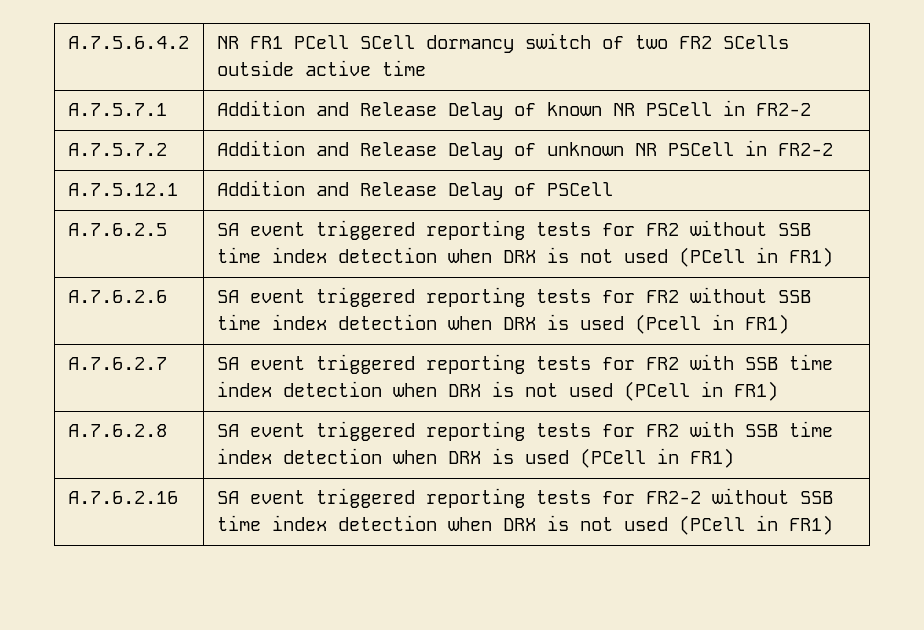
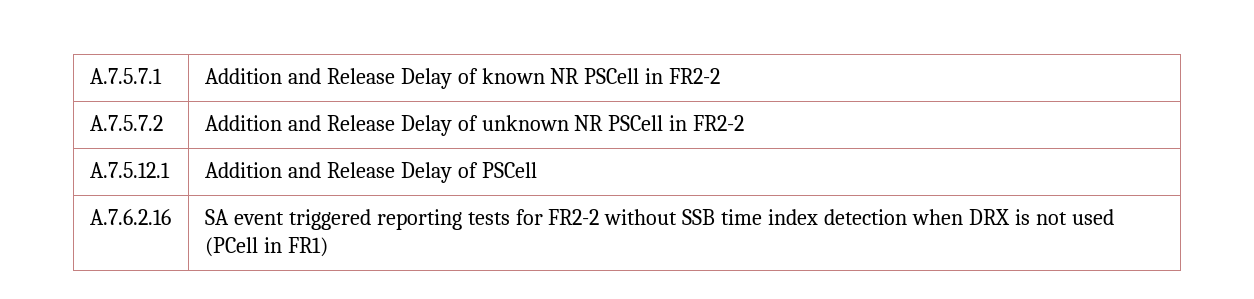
[67,36,189,49] [216,33,789,53] [216,60,426,76] A.7.5.6.4.2 | NR FR1 PCell SCell dormancy switch of two FR2 SCells outside active time // -> (89, 76) none
[67,223,167,236] [216,220,811,240] [216,247,833,267] [67,290,167,303] [216,287,811,307] [216,314,789,334] [67,357,167,370] [216,354,833,374] [216,381,778,401] [67,424,167,437] [216,421,833,441] [216,448,734,468] // A.7.6.2.5 | SA event triggered reporting tests for FR2 without SSB time index detection when DRX is not used (PCell in FR1) // A.7.6.2.6 | SA event triggered reporting tests for FR2 without SSB time index detection when DRX is used (Pcell in FR1) // A.7.6.2.7 | SA event triggered reporting tests for FR2 with SSB time index detection when DRX is not used (PCell in FR1) // A.7.6.2.8 | SA event triggered reporting tests for FR2 with SSB time index detection when DRX is used (PCell in FR1) -> (537, 170) none

